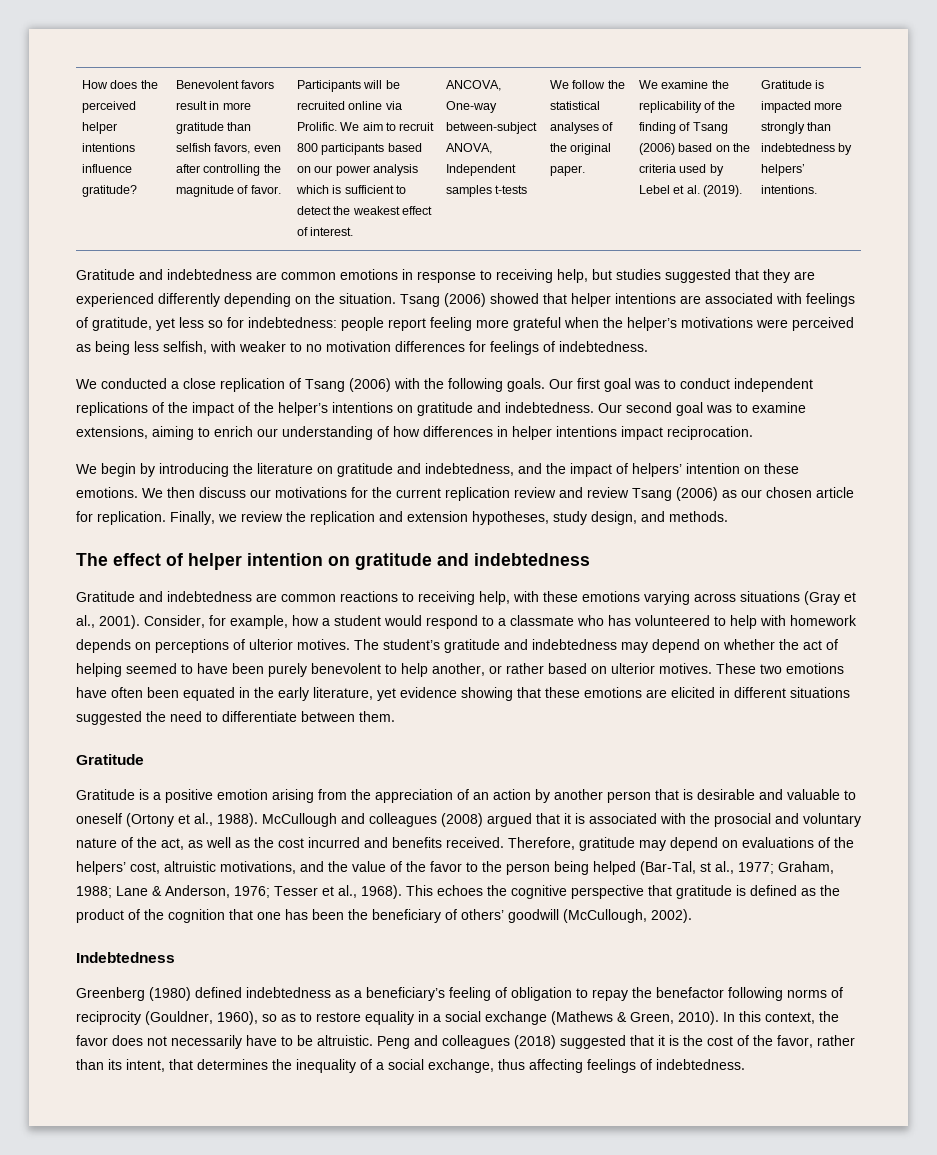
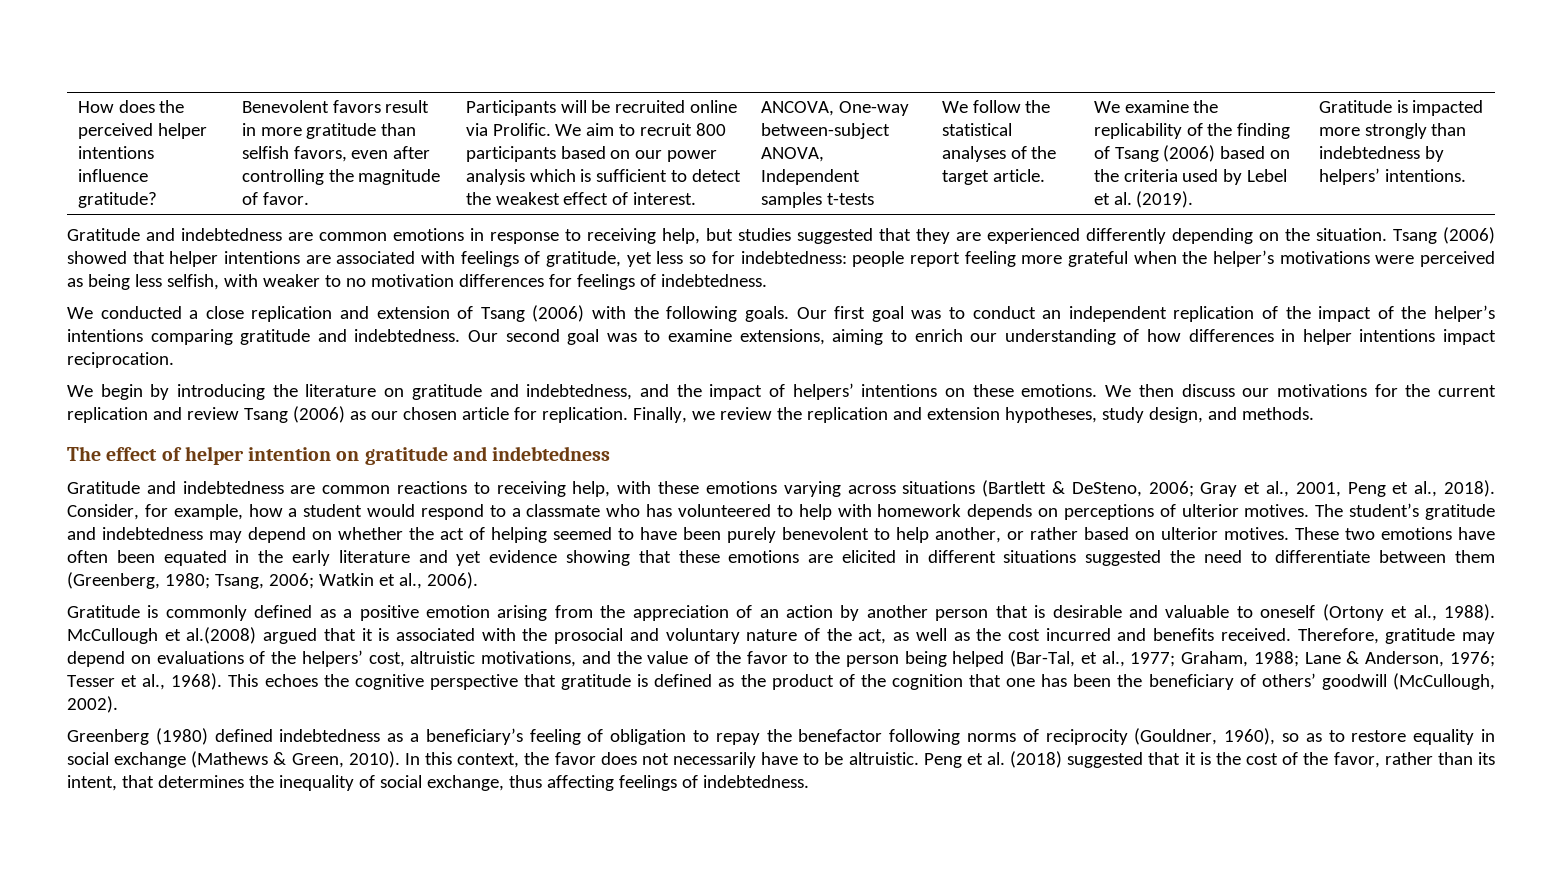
[570,143,612,155] [549,165,585,176] original paper. -> [941,169,1045,185] target article.
(285, 385) none -> [340,306,450,319] and extension
[734,378,813,392] [76,402,148,416] independent replications -> [1042,306,1255,322] an independent replication
[397,405,413,413] on -> [150,329,233,345] comparing
[686,463,740,474] intention -> [861,384,938,397] intentions
[514,487,556,498] review -> (148, 415) none
[804,591,856,605] [76,615,140,629] (Gray et al., 2001). -> [982,480,1496,497] (Bartlett & DeSteno, 2006; Gray et al., 2001, Peng et al., 2018).
[313,687,373,700] literature, -> [338,550,448,563] literature and
[359,711,395,722] [76,754,144,765] [76,789,149,800] them. // Gratitude // Gratitude is -> [1454,550,1495,563] [67,572,478,589] [67,605,336,621] them (Greenberg, 1980; Tsang, 2006; Watkin et al., 2006). // Gratitude is commonly defined as
[341,813,483,827] and colleagues (2008) -> [164,627,257,644] et al.(2008)
[700,862,711,872] st -> [1080,652,1097,664] et
[76,952,175,963] // Indebtedness -> (118, 704) none
[433,1014,441,1022] a -> (1495, 735) none
[414,1035,510,1049] and colleagues -> [966,752,1006,765] et al.
[376,1062,384,1070] a -> (375, 781) none

